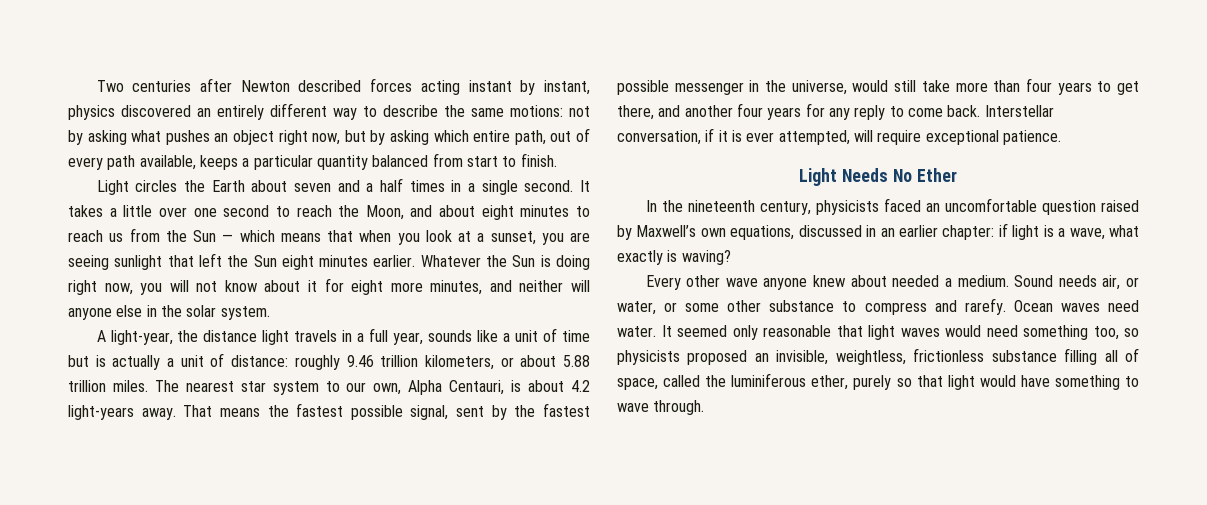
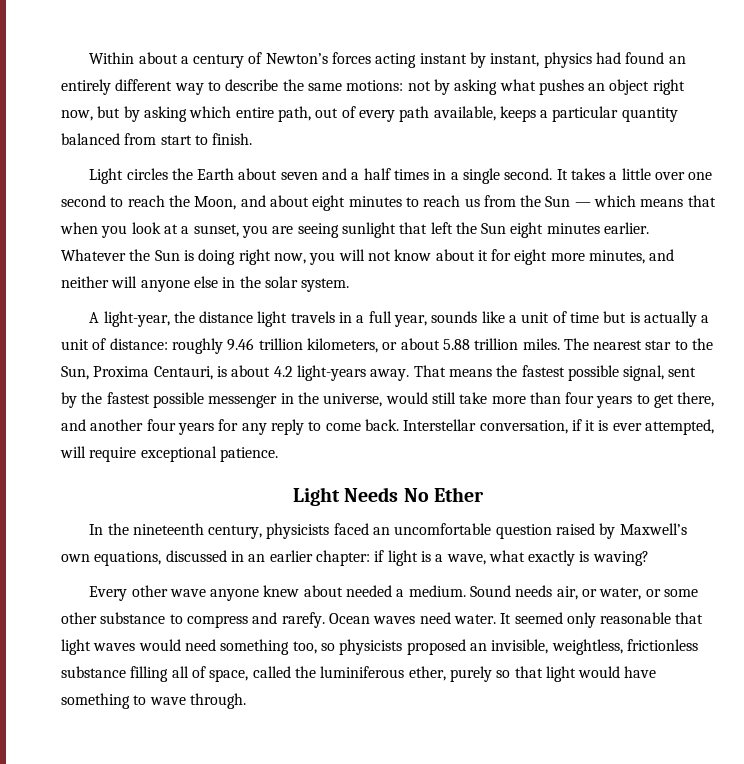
[96,78,362,92] Two centuries after Newton described -> [89,52,328,68] Within about a century of Newton’s
[121,105,191,117] discovered -> [596,52,665,64] had found
[272,380,443,395] system to our own, Alpha -> [674,338,714,350] [61,366,150,380] to the Sun, Proxima

